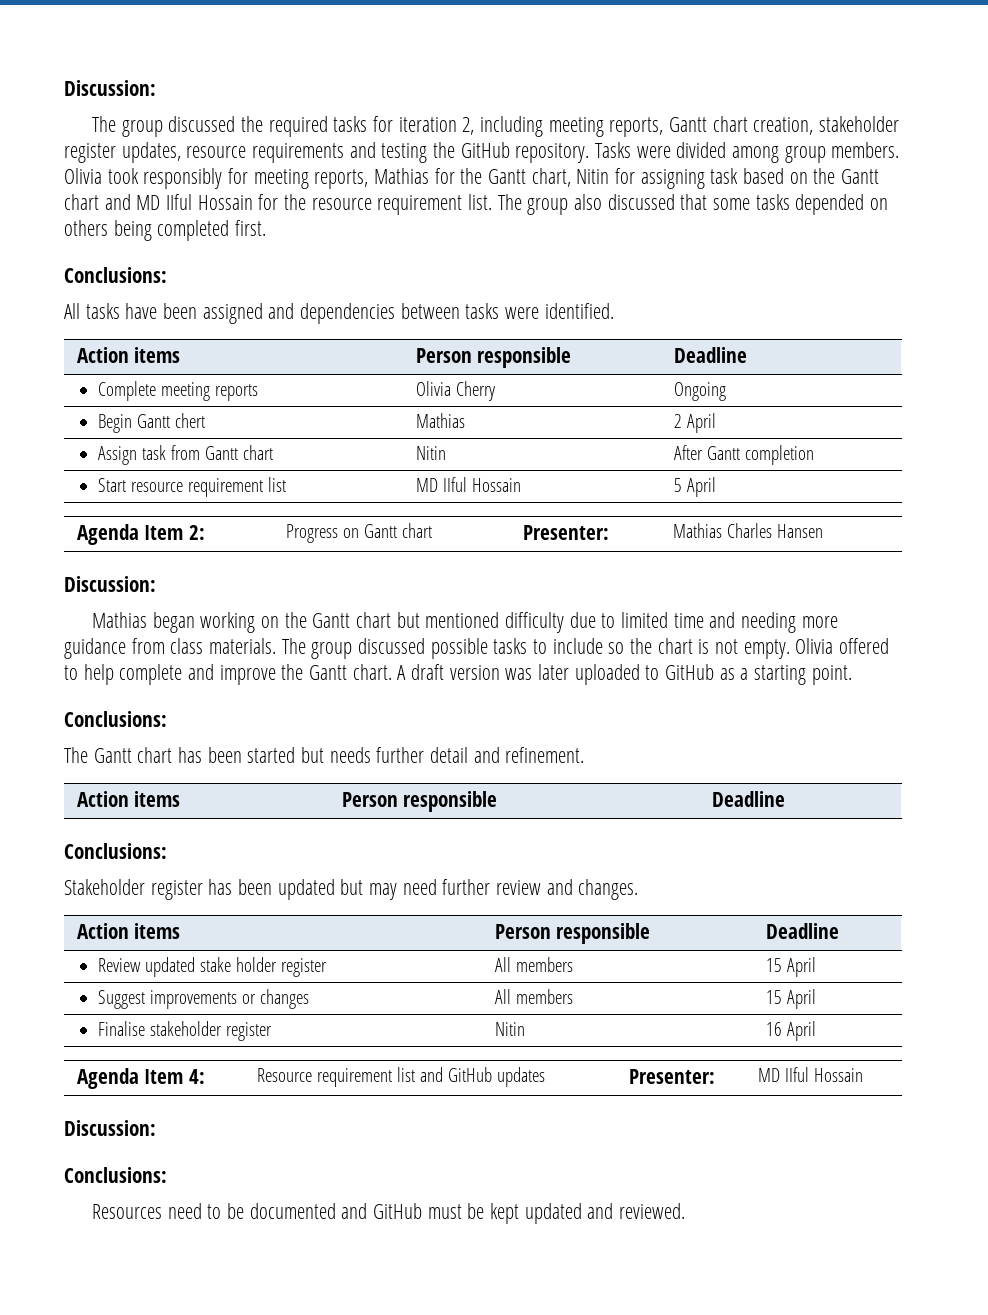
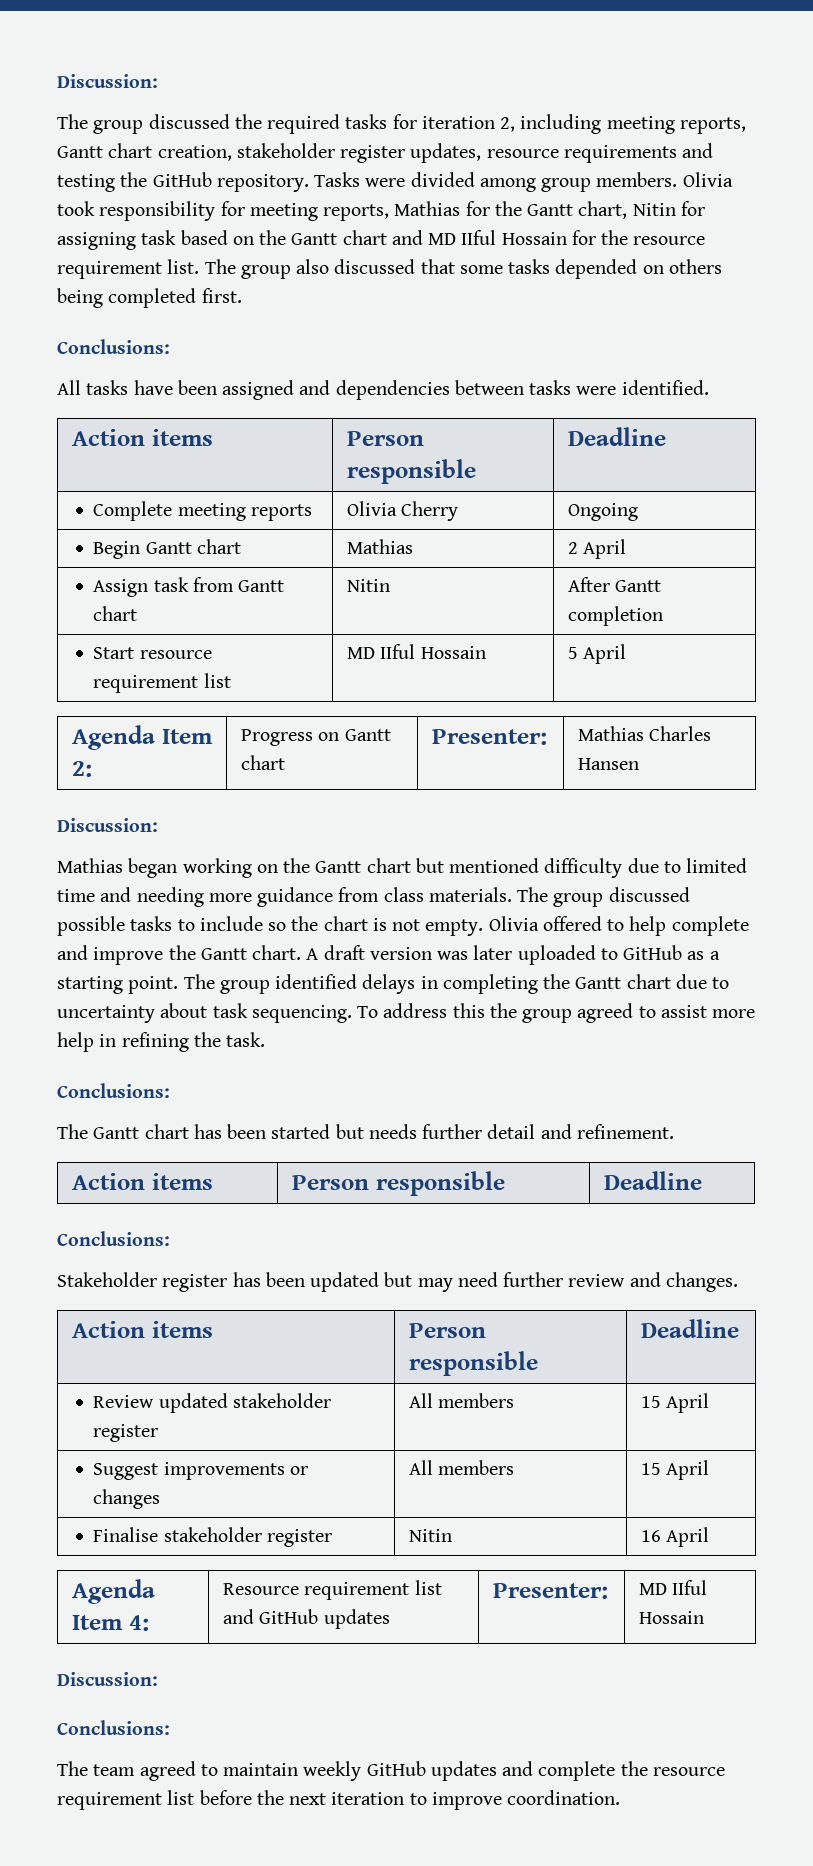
[143,168,223,189] responsibly -> [99,201,216,221] responsibility
[174,413,205,428] chert -> [196,539,241,554] chart
(852, 675) none -> [183,974,730,994] [57,1003,756,1023] [57,1032,266,1052] The group identified delays in completing the Gantt chart due to uncertainty about task sequencing. To address this the group agreed to assist more help in refining the task.
[199,957,277,972] stake holder -> [232,1393,331,1408] stakeholder
[92,1203,686,1224] Resources need to be documented and GitHub must be kept updated and reviewed. -> [57,1761,725,1781] [57,1790,621,1810] The team agreed to maintain weekly GitHub updates and complete the resource requirement list before the next iteration to improve coordination.

